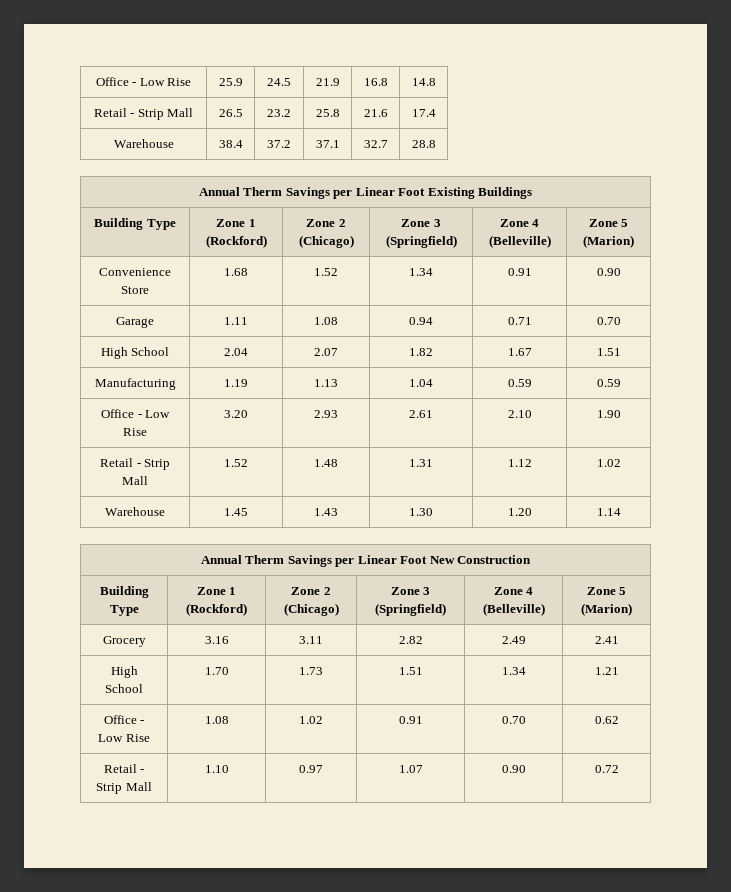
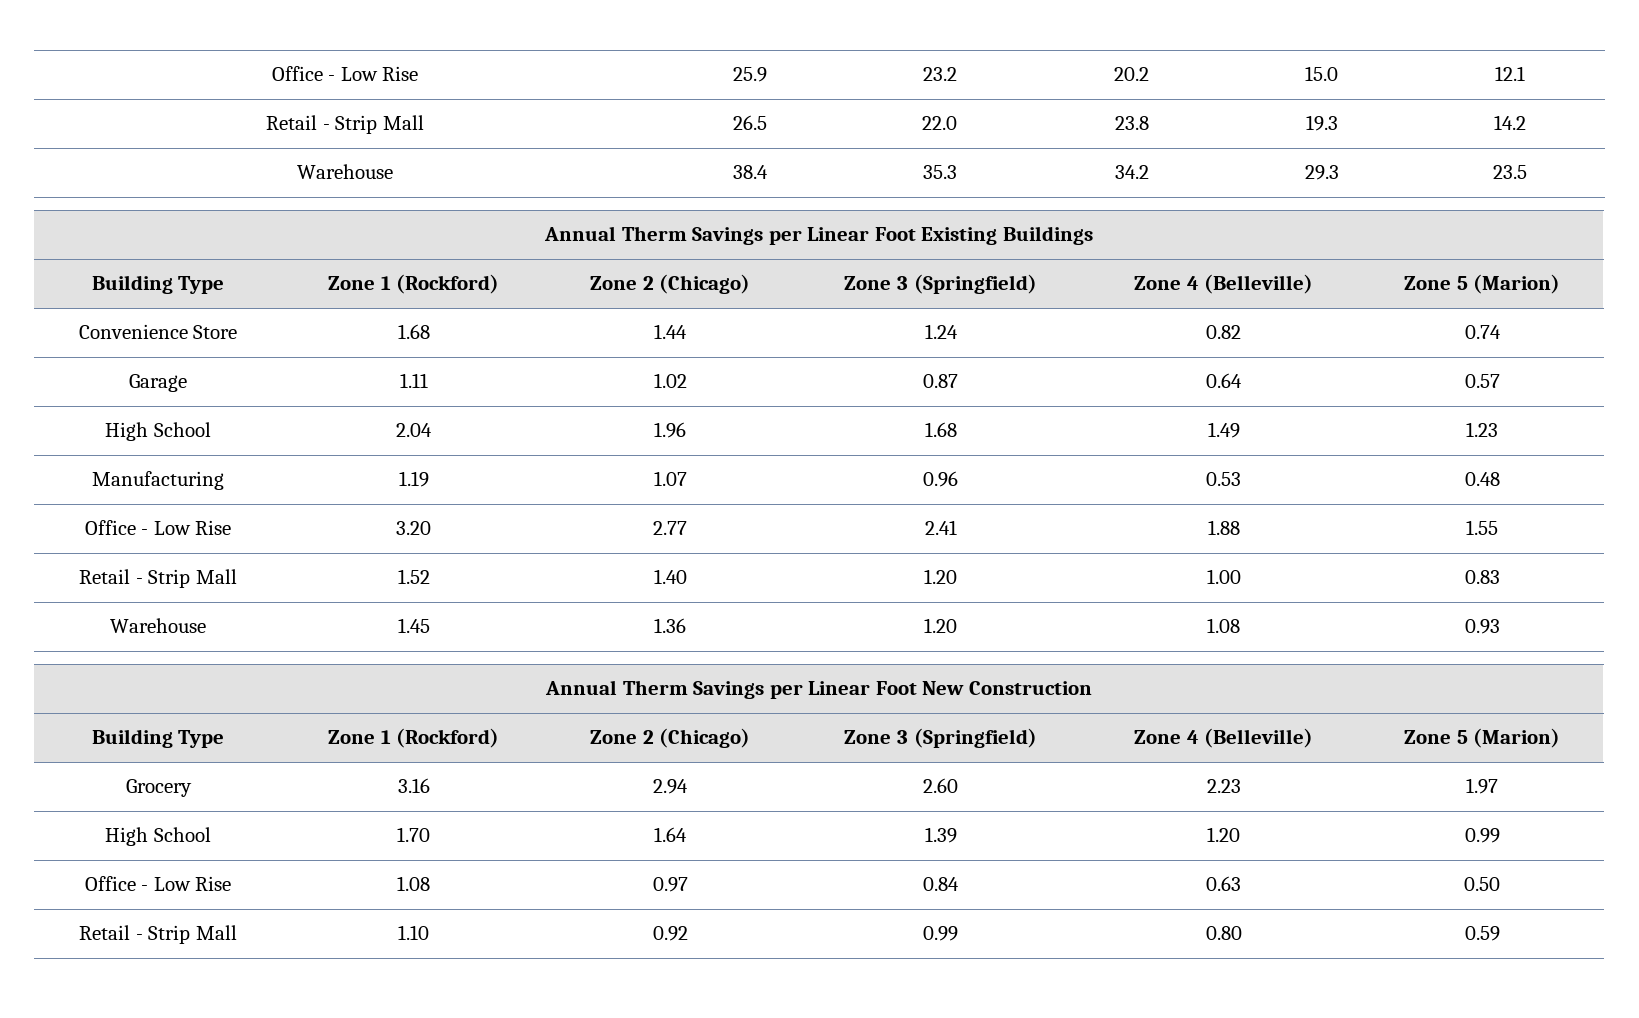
[267,78,291,86] [315,78,340,86] [363,78,388,86] [411,78,436,86] 24.5 | 21.9 | 16.8 | 14.8 -> [922,67,957,81] [1114,67,1149,81] [1305,66,1338,81] [1495,66,1525,81] 23.2 | 20.2 | 15.0 | 12.1
[267,109,291,117] [315,109,340,117] [363,109,388,117] [411,109,436,117] [113,139,174,148] [218,140,243,148] [267,140,291,148] [315,140,340,148] [363,140,388,148] [411,140,436,148] 23.2 | 25.8 | 21.6 | 17.4 // Warehouse | 38.4 | 37.2 | 37.1 | 32.7 | 28.8 -> [922,116,957,130] [1114,116,1149,130] [1305,115,1338,131] [1494,115,1526,130] [297,164,393,179] [732,165,768,179] [922,165,957,179] [1114,165,1149,179] [1304,165,1339,180] [1493,165,1527,179] 22.0 | 23.8 | 19.3 | 14.2 // Warehouse | 38.4 | 35.3 | 34.2 | 29.3 | 23.5
[314,268,338,276] [409,268,433,276] [507,268,532,276] [596,268,621,276] [116,317,154,328] [224,317,248,325] [314,317,338,325] [409,317,433,325] [507,317,532,325] [596,317,621,325] [100,347,170,359] [224,348,248,356] [314,348,338,356] [409,348,433,356] [507,348,532,356] [596,348,621,356] [94,378,176,390] [224,379,248,387] [314,379,338,387] [409,379,433,387] [507,379,532,387] [596,379,621,387] 1.52 | 1.34 | 0.91 | 0.90 // Garage | 1.11 | 1.08 | 0.94 | 0.71 | 0.70 // High School | 2.04 | 2.07 | 1.82 | 1.67 | 1.51 // Manufacturing | 1.19 | 1.13 | 1.04 | 0.59 | 0.59 -> [654,324,687,339] [924,324,958,339] [1206,325,1241,339] [1464,325,1501,339] [129,374,187,392] [399,373,428,388] [653,373,687,388] [923,374,958,388] [1206,373,1242,388] [1464,374,1500,388] [105,422,211,441] [396,423,432,437] [654,422,686,438] [924,422,957,437] [1207,422,1240,438] [1466,422,1498,437] [92,471,224,490] [398,471,429,487] [653,471,687,486] [923,471,958,487] [1206,472,1241,486] [1464,472,1500,486] 1.44 | 1.24 | 0.82 | 0.74 // Garage | 1.11 | 1.02 | 0.87 | 0.64 | 0.57 // High School | 2.04 | 1.96 | 1.68 | 1.49 | 1.23 // Manufacturing | 1.19 | 1.07 | 0.96 | 0.53 | 0.48
[314,410,338,418] [409,410,433,418] [507,410,532,418] [596,410,621,418] 2.93 | 2.61 | 2.10 | 1.90 -> [653,521,687,535] [924,520,957,535] [1207,520,1240,535] [1466,520,1498,535] 2.77 | 2.41 | 1.88 | 1.55
[314,459,338,467] [409,459,433,467] [507,459,532,467] [596,459,621,467] 1.48 | 1.31 | 1.12 | 1.02 -> [653,569,687,584] [924,569,957,584] [1206,569,1241,584] [1464,570,1500,584] 1.40 | 1.20 | 1.00 | 0.83
[314,508,338,516] [409,508,433,516] [507,508,532,516] [596,508,621,516] 1.43 | 1.30 | 1.20 | 1.14 -> [654,618,686,633] [924,618,957,633] [1207,618,1240,633] [1464,619,1500,634] 1.36 | 1.20 | 1.08 | 0.93
[299,636,323,644] [398,636,423,644] [501,636,526,644] [594,636,619,644] 3.11 | 2.82 | 2.49 | 2.41 -> [653,779,688,794] [923,778,958,793] [1206,779,1241,793] [1466,778,1498,794] 2.94 | 2.60 | 2.23 | 1.97
[299,667,323,675] [398,667,423,675] [501,667,526,675] [594,667,619,675] 1.73 | 1.51 | 1.34 | 1.21 -> [654,827,687,842] [924,827,957,843] [1207,827,1240,842] [1464,828,1500,843] 1.64 | 1.39 | 1.20 | 0.99
[299,716,323,724] [398,716,423,724] [501,716,526,724] [594,716,619,724] 1.02 | 0.91 | 0.70 | 0.62 -> [652,877,688,892] [923,877,959,891] [1206,876,1241,891] [1464,877,1500,891] 0.97 | 0.84 | 0.63 | 0.50
[299,765,323,773] [398,765,423,773] [501,765,526,773] [594,765,619,773] 0.97 | 1.07 | 0.90 | 0.72 -> [652,926,688,941] [923,926,958,941] [1205,926,1242,940] [1464,926,1500,941] 0.92 | 0.99 | 0.80 | 0.59

